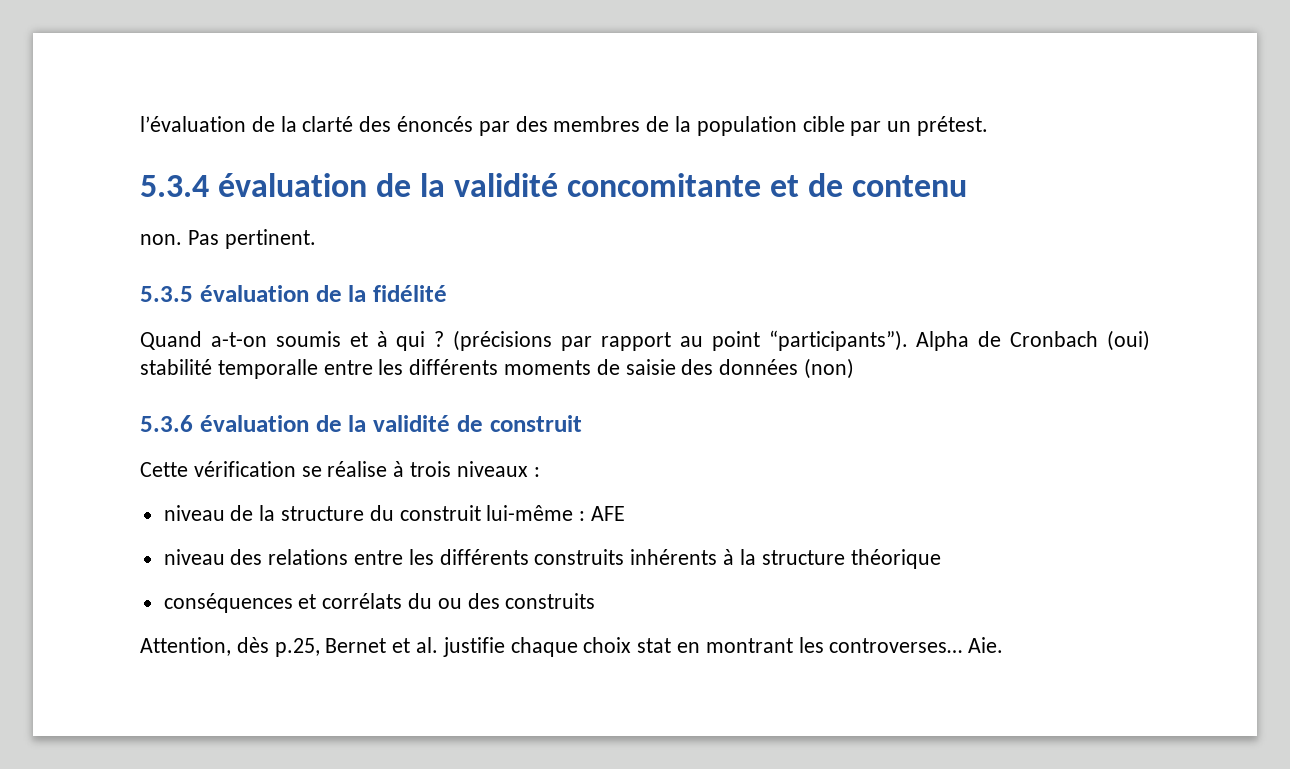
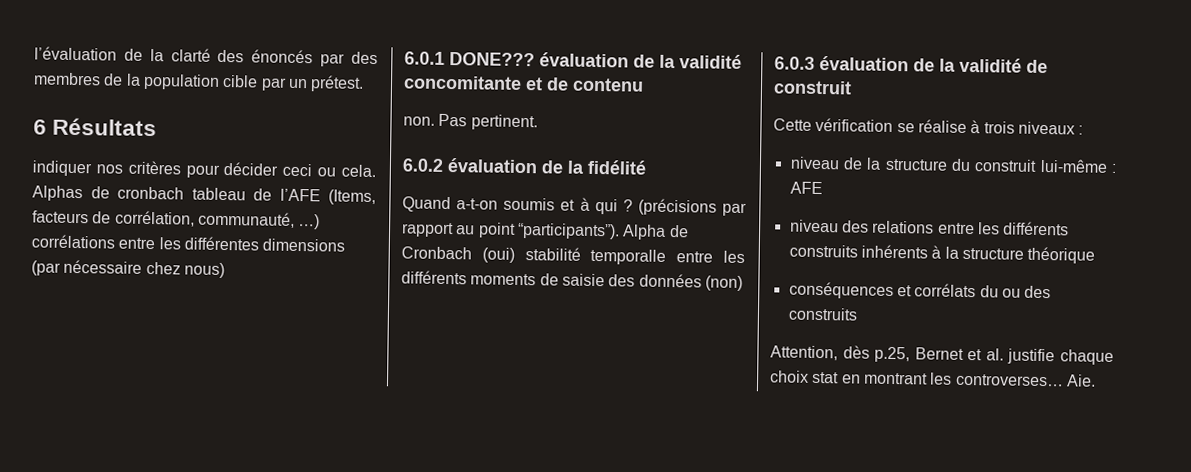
[140,175,209,197] 5.3.4 -> [33,117,158,137] [32,160,376,178] [32,185,376,206] [32,210,321,230] [31,234,346,252] [31,259,225,279] [404,51,535,67] 6 Résultats // indiquer nos critères pour décider ceci ou cela. Alphas de cronbach tableau de l’AFE (Items, facteurs de corrélation, communauté, …) corrélations entre les différentes dimensions (par nécessaire chez nous) // 6.0.1 DONE???
[140,286,193,302] 5.3.5 -> [402,158,444,172] 6.0.2
[140,415,193,432] 5.3.6 -> [774,56,815,70] 6.0.3

